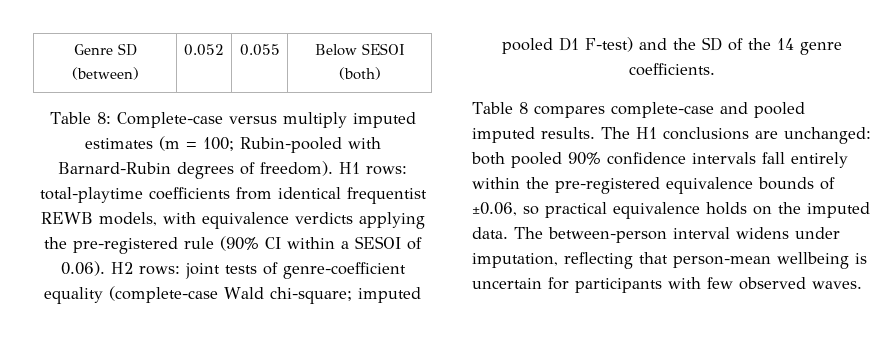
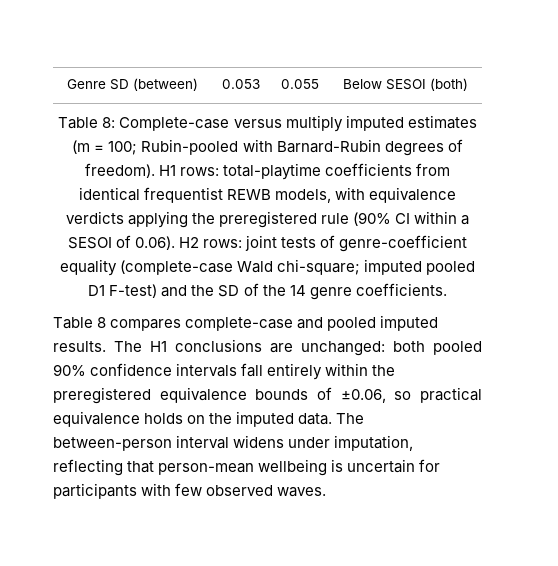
[184,44,224,56] 0.052 -> [221,79,260,89] 0.053
[73,237,178,254] pre-registered -> [218,211,317,228] preregistered
[555,177,660,194] pre-registered -> [53,387,151,404] preregistered

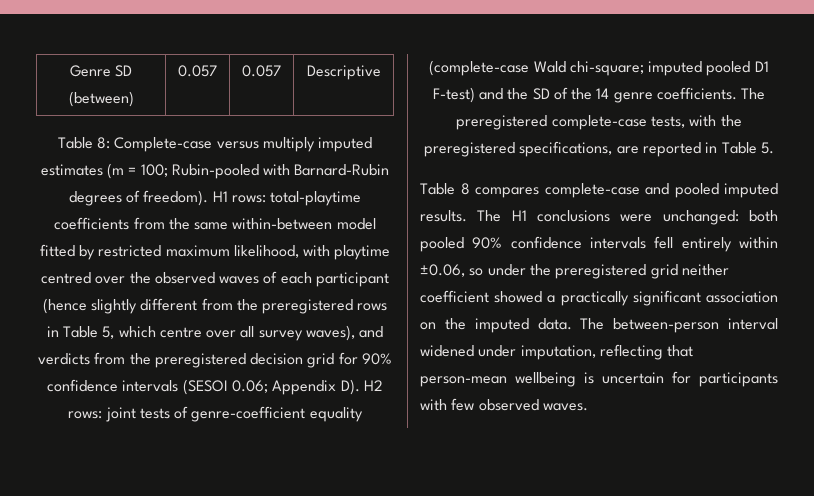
[221,79,260,89] [281,79,319,89] [343,78,468,91] 0.053 | 0.055 | Below SESOI (both) -> [178,65,217,77] [242,65,281,77] [306,65,381,80] 0.057 | 0.057 | Descriptive
[78,187,457,203] [65,211,470,228] [67,235,175,250] identical frequentist REWB models, with equivalence verdicts applying the preregistered rule (90% CI within a SESOI of 0.06). -> [168,218,376,230] [39,244,391,260] [40,271,390,287] [42,298,388,314] [46,325,384,341] [37,352,393,368] [47,379,360,395] the same within-between model fitted by restricted maximum likelihood, with playtime centred over the observed waves of each participant (hence slightly different from the preregistered rows in Table 5, which centre over all survey waves), and verdicts from the preregistered decision grid for 90% confidence intervals (SESOI 0.06; Appendix D).
(447, 289) none -> [741,88,766,100] [456,115,742,130] [424,141,774,157] The preregistered complete-case tests, with the preregistered specifications, are reported in Table 5.
[270,343,293,353] are -> [620,214,653,222] were
[241,363,264,377] fall -> [654,236,674,249] fell
[372,365,396,376] [53,387,483,404] [53,411,184,427] the preregistered equivalence bounds of ±0.06, so practical equivalence holds -> [420,264,729,279] [420,290,778,306] ±0.06, so under the preregistered grid neither coefficient showed a practically significant association
[233,435,285,448] widens -> [420,345,474,357] widened

